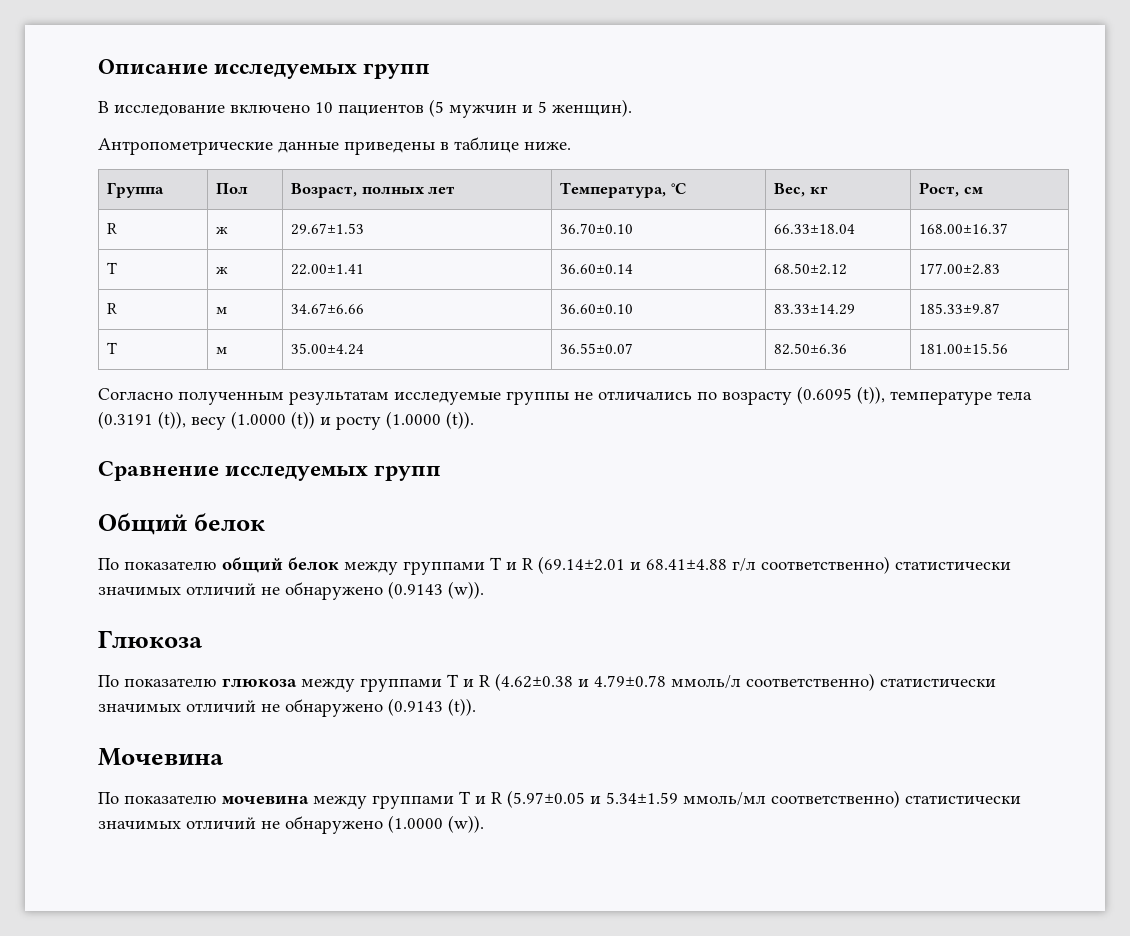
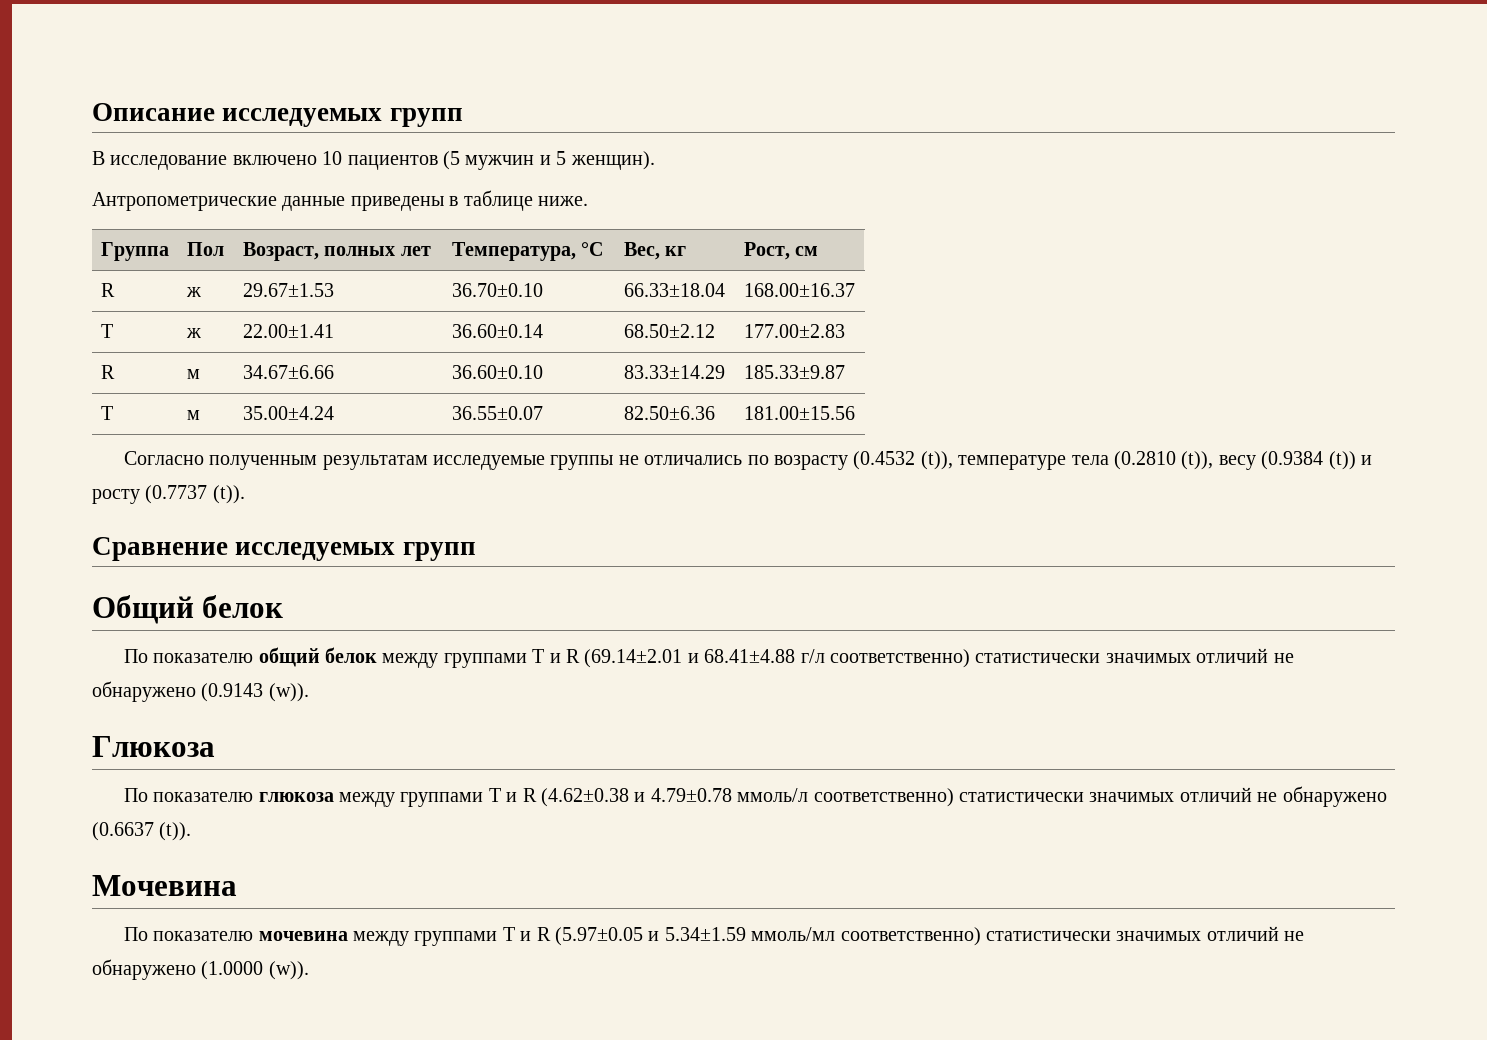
[797,386,852,404] (0.6095 -> [853,451,916,470] (0.4532
[98,411,153,429] (0.3191 -> [1113,451,1176,470] (0.2810
[231,411,286,429] (1.0000 -> [1261,451,1324,470] (0.9384
[386,411,441,429] (1.0000 -> [145,485,208,504] (0.7737
[388,698,443,716] (0.9143 -> [92,822,154,841] (0.6637

